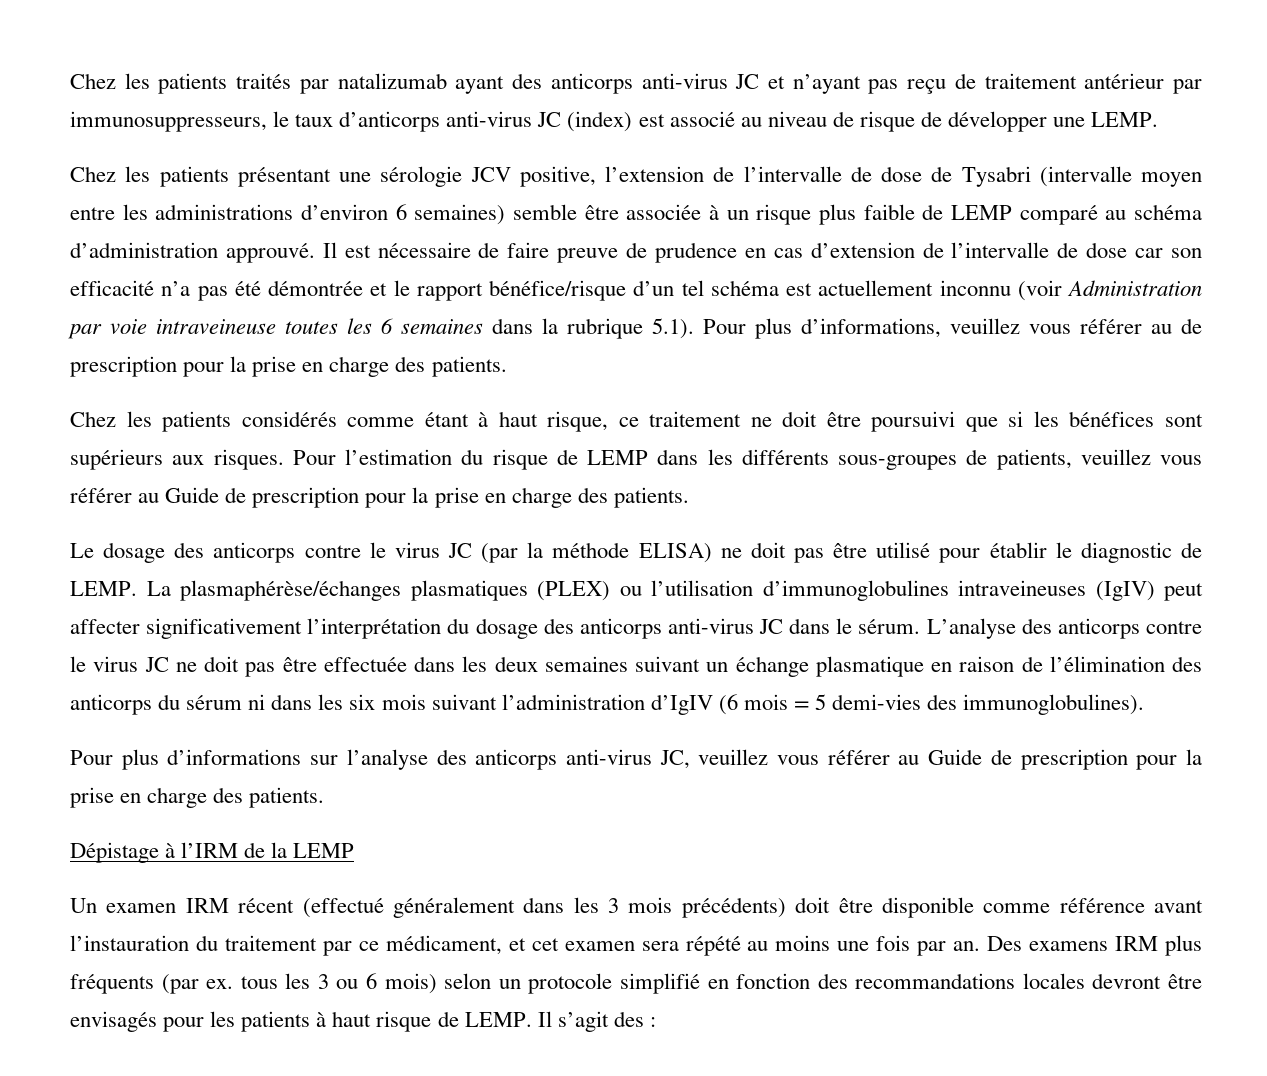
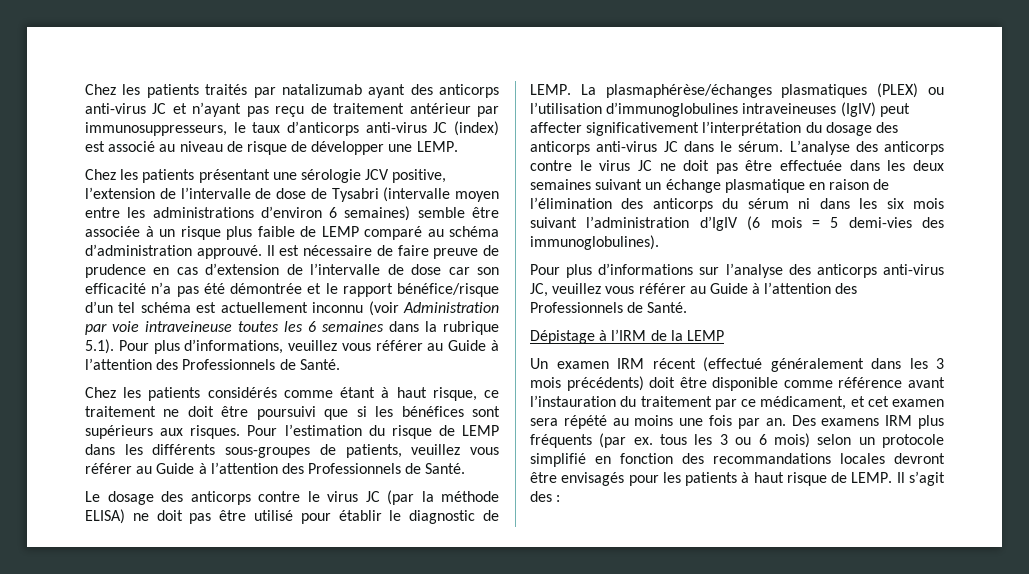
[1181,318,1202,334] [70,356,507,377] de prescription pour la prise en charge des patients. -> [448,340,499,351] [85,358,340,370] Guide à l’attention des Professionnels de Santé.
[225,487,689,508] de prescription pour la prise en charge des patients. -> [198,462,466,474] à l’attention des Professionnels de Santé.
[990,749,1203,770] [70,787,325,808] de prescription pour la prise en charge des patients. -> [752,282,858,294] [530,302,688,313] à l’attention des Professionnels de Santé.

